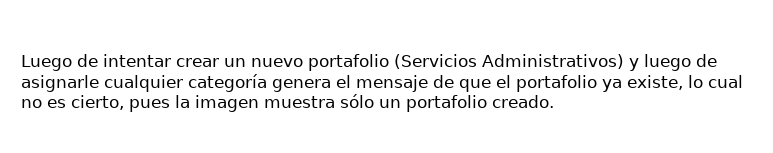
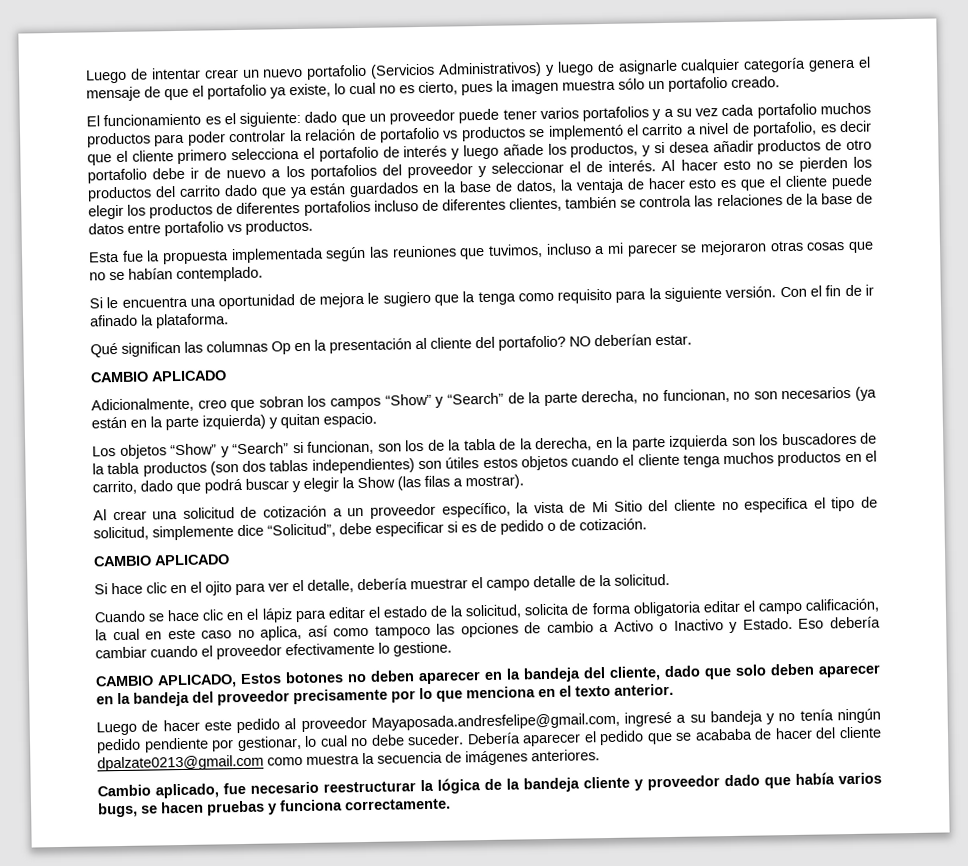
(554, 101) none -> [86,102,872,127] [87,120,873,148] [87,139,872,166] [87,156,872,184] [87,174,873,202] [88,192,873,220] [88,219,313,237] [88,240,874,265] [89,266,263,283] [89,284,875,310] [90,313,229,329] [90,334,692,358] [90,370,227,383] [91,386,877,413] [91,412,377,431] [92,432,877,459] [92,450,878,477] [92,474,524,495] [93,496,878,521] [93,518,647,541] [93,554,230,567] [94,573,670,596] [94,598,879,623] [95,616,881,641] [95,641,452,660] [95,663,881,689] [96,683,674,707] [96,708,881,736] [96,726,882,754] [97,749,600,772] [97,772,882,799] [98,798,451,818] // El funcionamiento es el siguiente: dado que un proveedor puede tener varios portafolios y a su vez cada portafolio muchos productos para poder controlar la relación de portafolio vs productos se implementó el carrito a nivel de portafolio, es decir que el cliente primero selecciona el portafolio de interés y luego añade los productos, y si desea añadir productos de otro portafolio debe ir de nuevo a los portafolios del proveedor y seleccionar el de interés. Al hacer esto no se pierden los productos del carrito dado que ya están guardados en la base de datos, la ventaja de hacer esto es que el cliente puede elegir los productos de diferentes portafolios incluso de diferentes clientes, también se controla las relaciones de la base de datos entre portafolio vs productos. // Esta fue la propuesta implementada según las reuniones que tuvimos, incluso a mi parecer se mejoraron otras cosas que no se habían contemplado. // Si le encuentra una oportunidad de mejora le sugiero que la tenga como requisito para la siguiente versión. Con el fin de ir afinado la plataforma. // Qué significan las columnas Op en la presentación al cliente del portafolio? NO deberían estar. // CAMBIO APLICADO // Adicionalmente, creo que sobran los campos “Show” y “Search” de la parte derecha, no funcionan, no son necesarios (ya están en la parte izquierda) y quitan espacio. // Los objetos “Show” y “Search” si funcionan, son los de la tabla de la derecha, en la parte izquierda son los buscadores de la tabla productos (son dos tablas independientes) son útiles estos objetos cuando el cliente tenga muchos productos en el carrito, dado que podrá buscar y elegir la Show (las filas a mostrar). // Al crear una solicitud de cotización a un proveedor específico, la vista de Mi Sitio del cliente no especifica el tipo de solicitud, simplemente dice “Solicitud”, debe especificar si es de pedido o de cotización. // CAMBIO APLICADO // Si hace clic en el ojito para ver el detalle, debería muestrar el campo detalle de la solicitud. // Cuando se hace clic en el lápiz para editar el estado de la solicitud, solicita de forma obligatoria editar el campo calificación, la cual en este caso no aplica, así como tampoco las opciones de cambio a Activo o Inactivo y Estado. Eso debería cambiar cuando el proveedor efectivamente lo gestione. // CAMBIO APLICADO, Estos botones no deben aparecer en la bandeja del cliente, dado que solo deben aparecer en la bandeja del proveedor precisamente por lo que menciona en el texto anterior. // Luego de hacer este pedido al proveedor Mayaposada.andresfelipe@gmail.com, ingresé a su bandeja y no tenía ningún pedido pendiente por gestionar, lo cual no debe suceder. Debería aparecer el pedido que se acababa de hacer del cliente dpalzate0213@gmail.com como muestra la secuencia de imágenes anteriores. // Cambio aplicado, fue necesario reestructurar la lógica de la bandeja cliente y proveedor dado que había varios bugs, se hacen pruebas y funciona correctamente.

